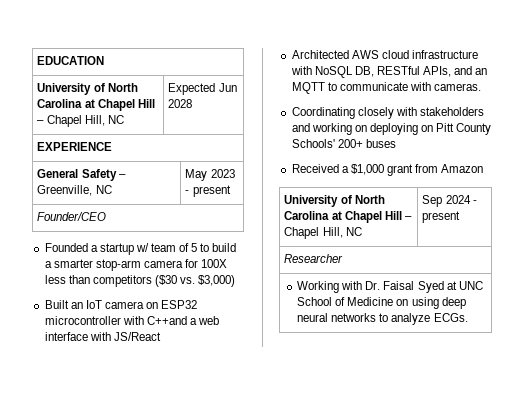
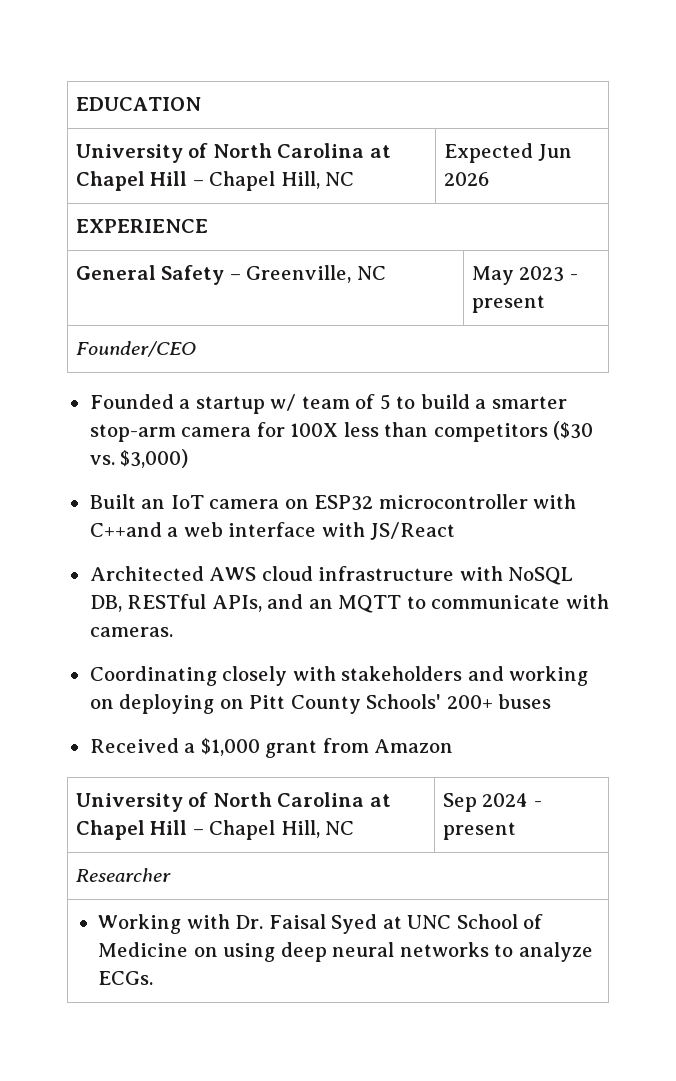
[168,99,193,108] 2028 -> [443,172,489,186] 2026

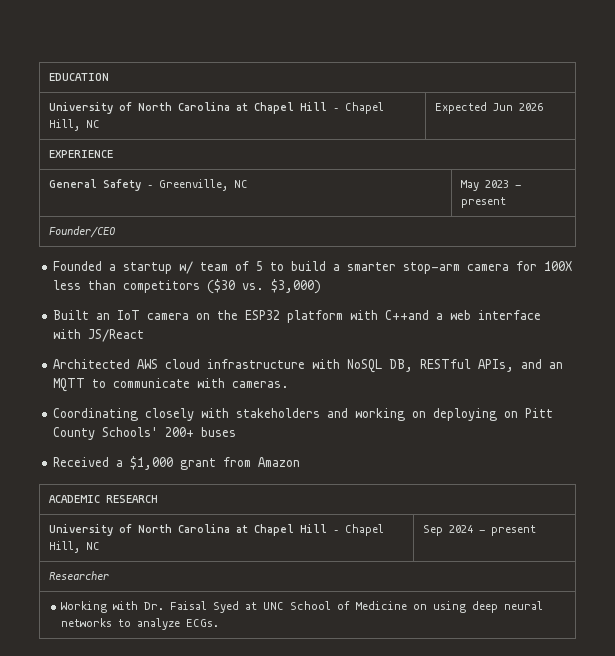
[314,494,528,511] ESP32 microcontroller -> [217,310,344,323] the ESP32 platform
(454, 746) none -> [48,495,158,503] // ACADEMIC RESEARCH

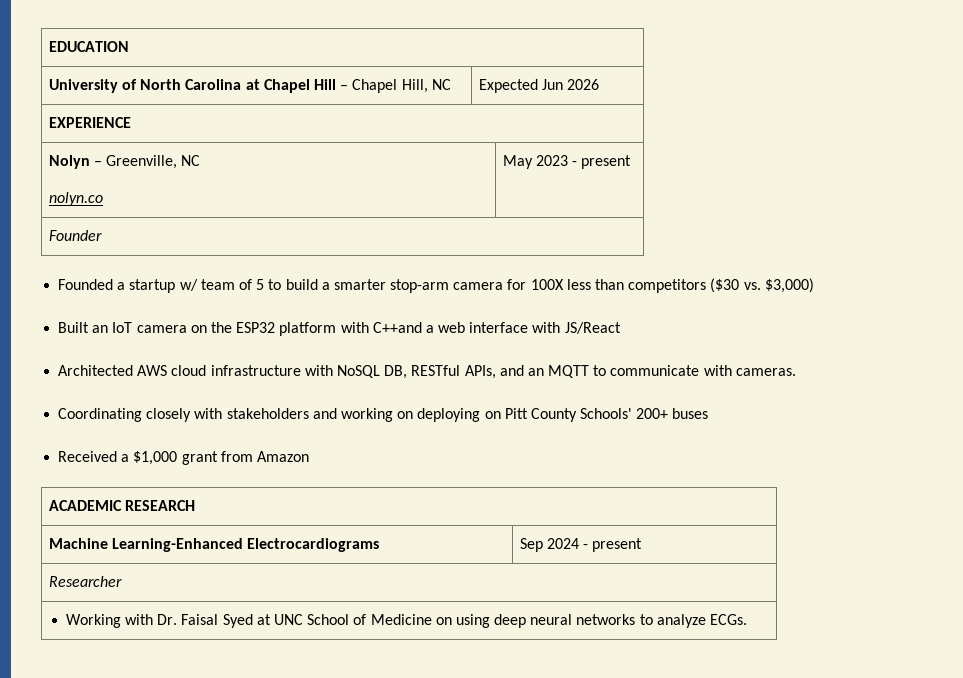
[48,179,141,191] General Safety -> [48,155,90,169] Nolyn
(248, 184) none -> [48,192,103,206] // nolyn.co
[48,226,115,238] Founder/CEO -> [48,230,102,241] Founder
[48,524,384,536] [48,541,100,553] University of North Carolina at Chapel Hill – Chapel Hill, NC -> [48,538,380,552] Machine Learning-Enhanced Electrocardiograms

